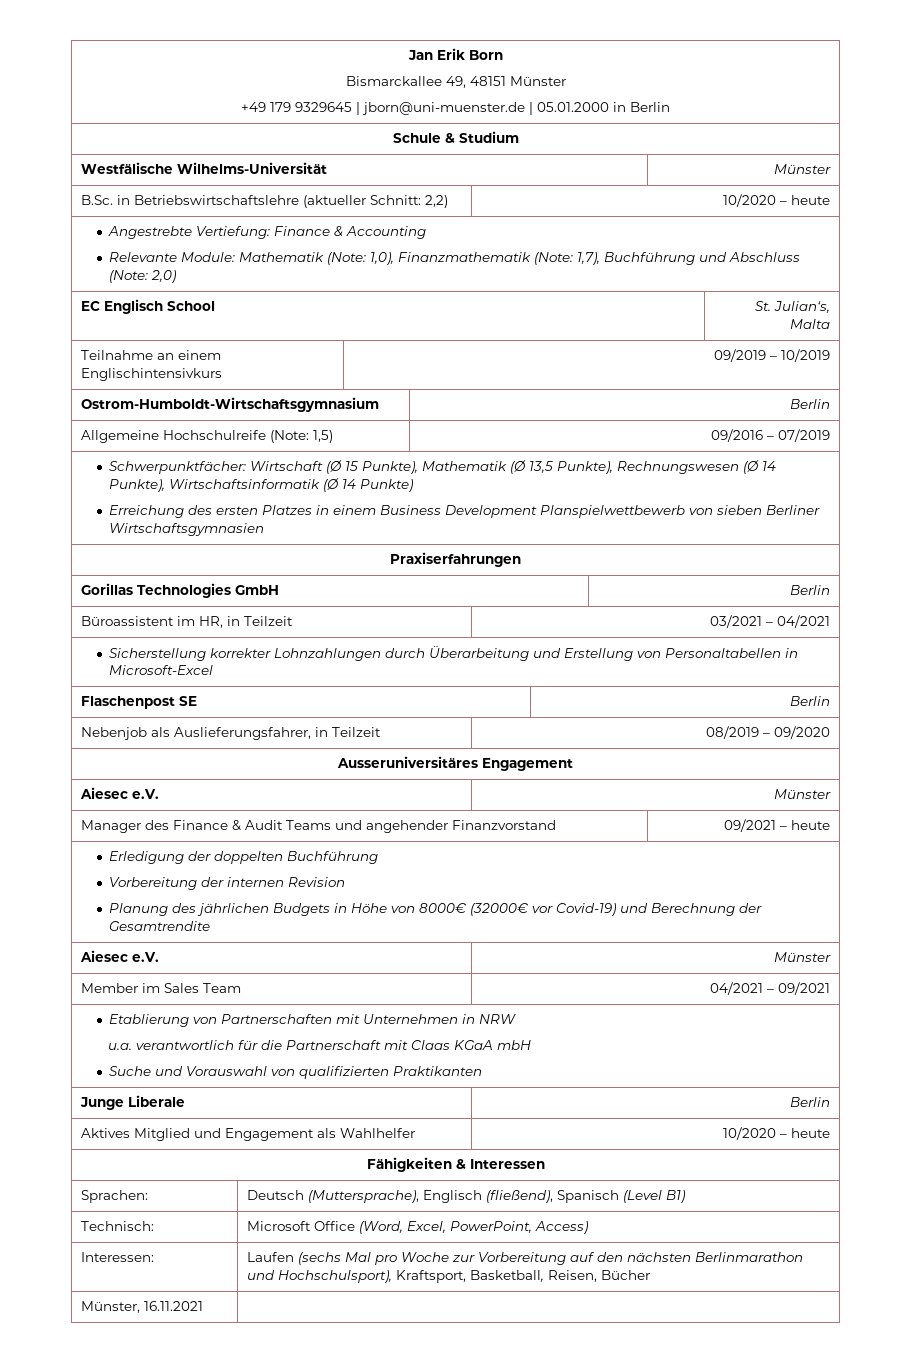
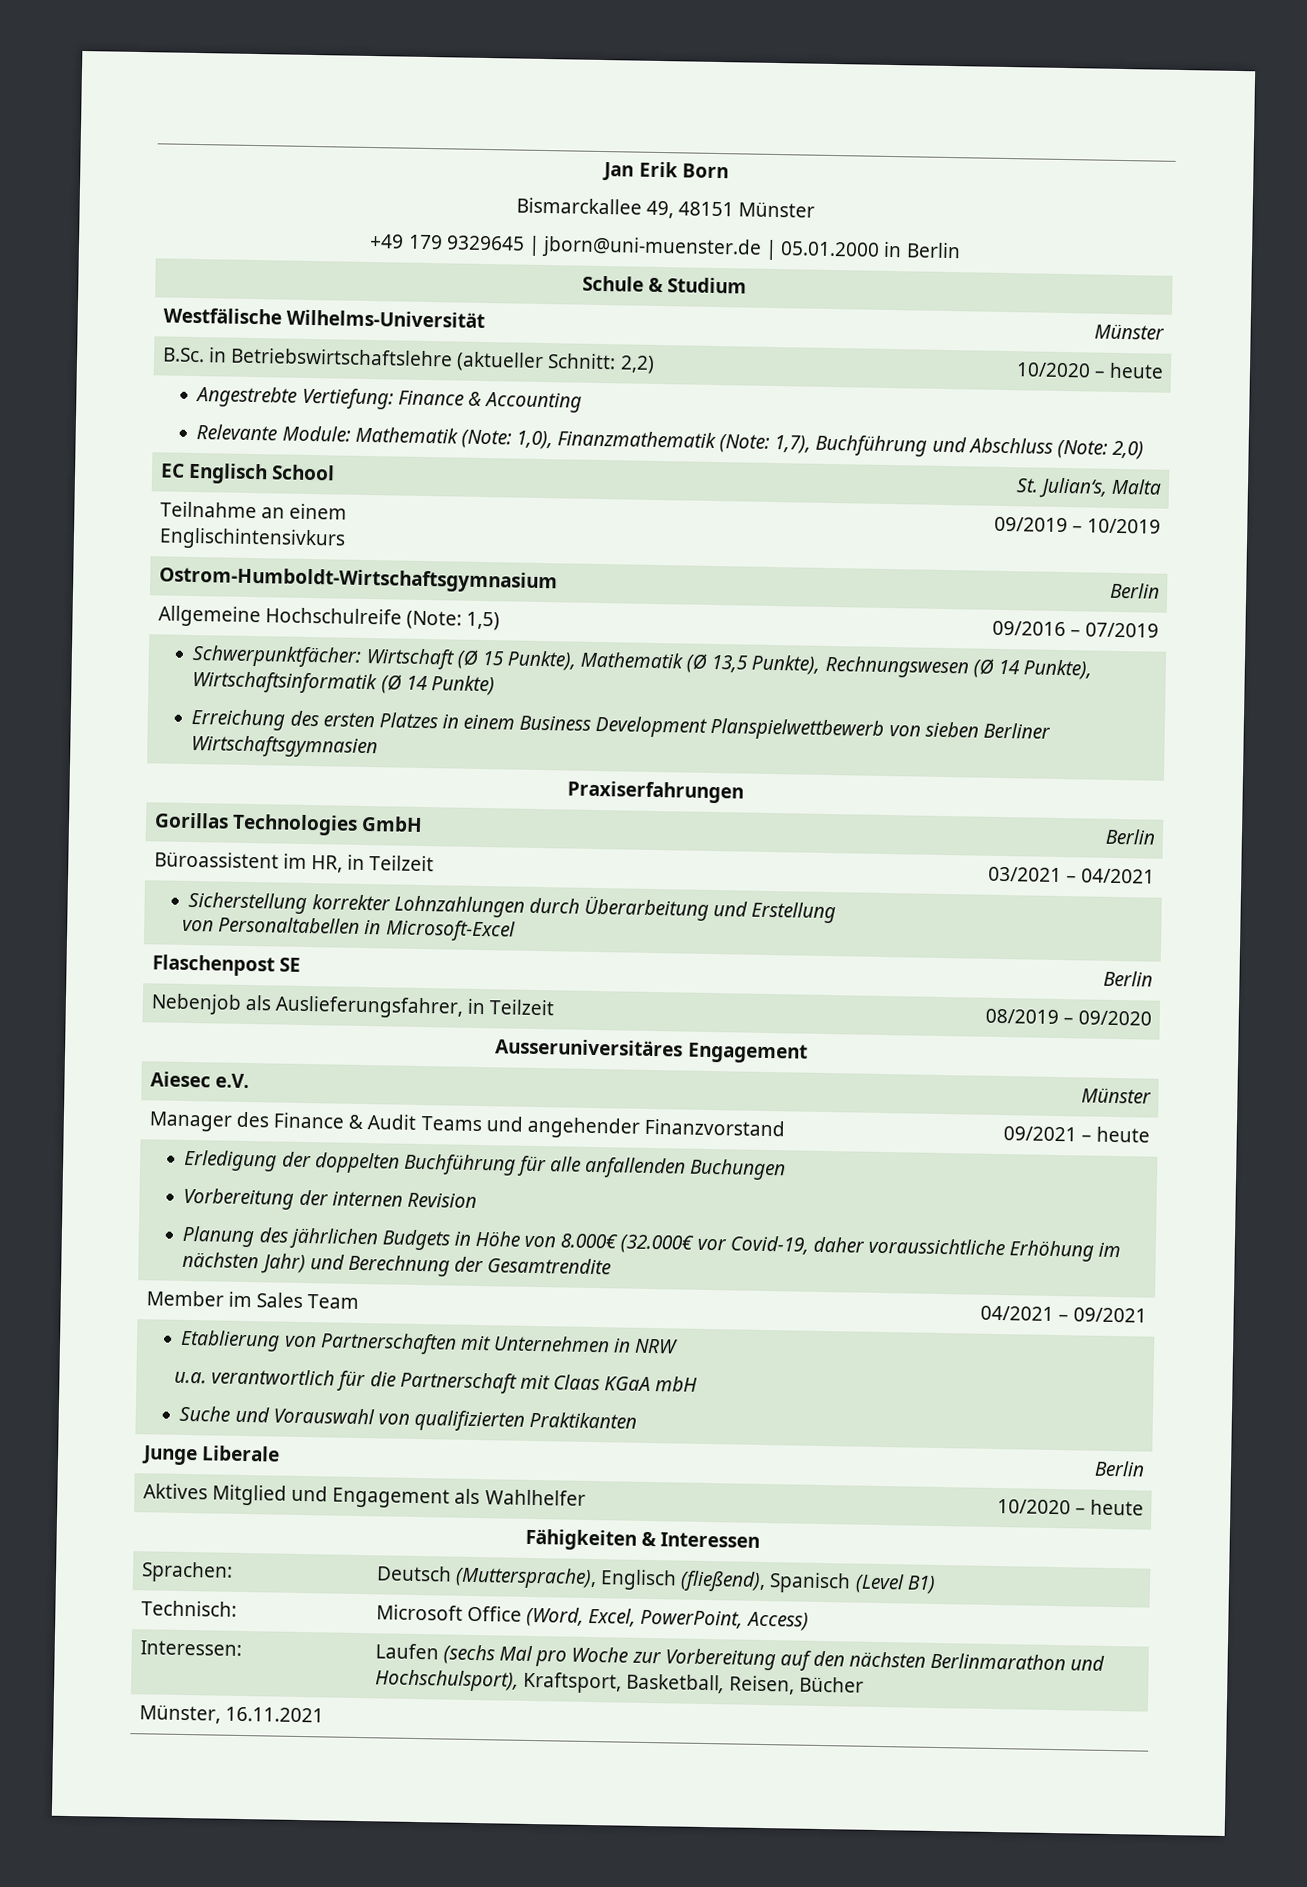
(634, 654) none -> (837, 912) //
(379, 857) none -> [515,1155,787,1181] für alle anfallenden Buchungen
[419,903,617,916] 8000€ (32000€ vor Covid-19) -> [560,1233,1122,1262] [182,1251,306,1275] 8.000€ (32.000€ vor Covid-19, daher voraussichtliche Erhöhung im nächsten Jahr)
[80,950,160,962] [773,952,831,962] // Aiesec e.V. | Münster -> (612, 1266) none

